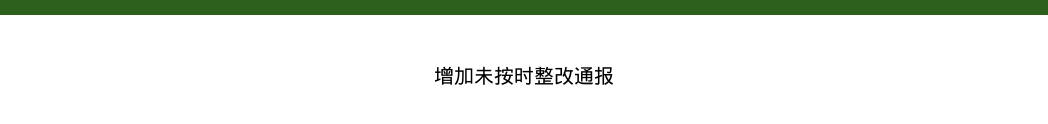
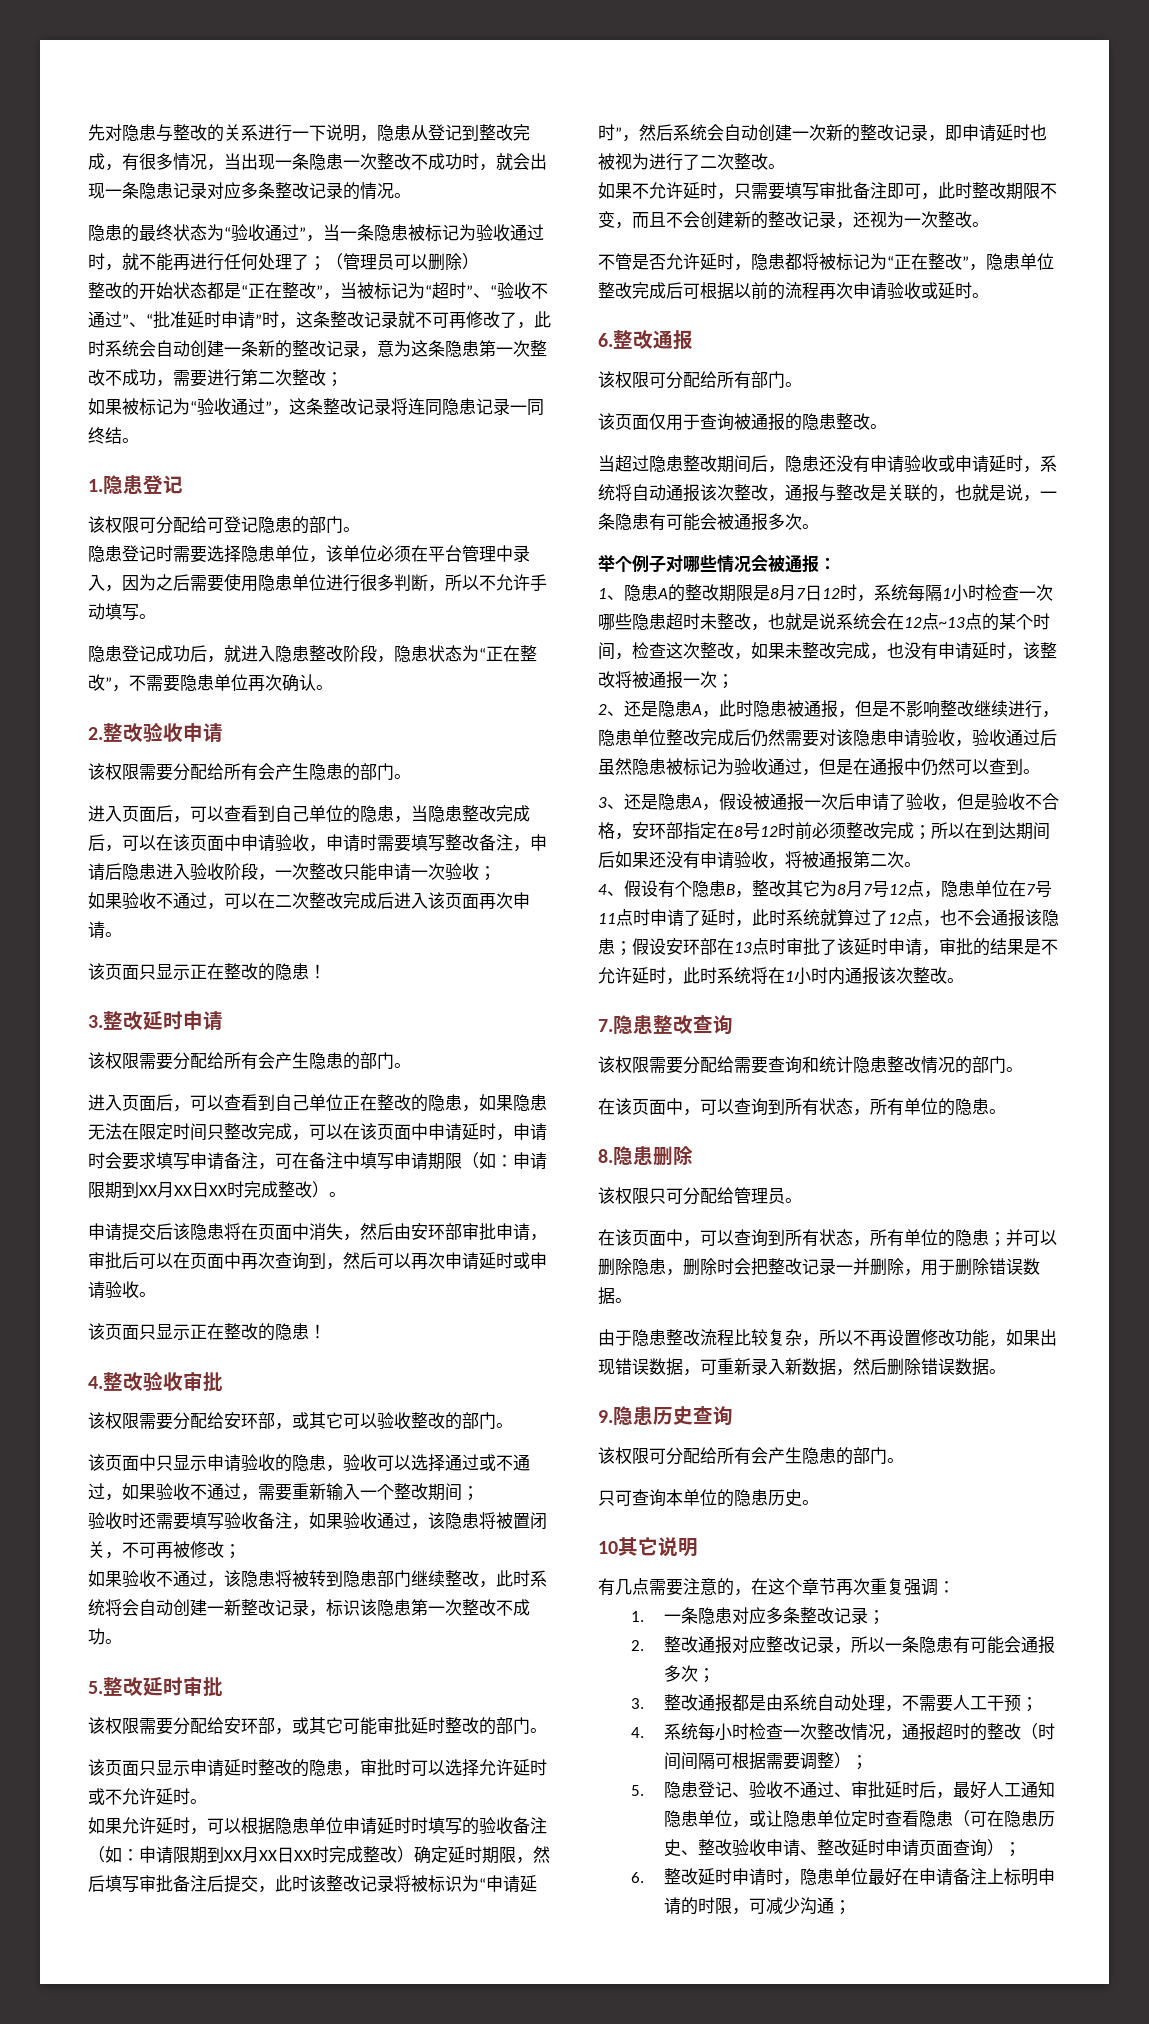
[434,66,614,86] 增加未按时整改通报 -> [88,124,530,142] [88,153,547,171] [88,182,411,200] [88,224,544,242] [88,253,479,271] [88,282,548,300] [88,311,551,329] [88,340,547,358] [88,369,343,387] [88,398,544,416] [88,427,139,444] [88,475,183,495] [88,516,360,534] [88,545,530,563] [88,573,547,592] [88,603,156,621] [88,645,537,663] [88,674,333,692] [88,722,223,742] [88,763,411,781] [88,805,530,823] [88,834,547,852] [88,863,496,881] [88,892,530,910] [88,921,122,939] [88,963,326,981] [88,1011,223,1030] [88,1052,411,1070] [88,1094,547,1112] [88,1123,547,1141] [88,1152,547,1170] [88,1181,346,1199] [88,1223,547,1241] [88,1252,547,1270] [88,1281,156,1299] [88,1323,326,1341] [88,1371,223,1391] [88,1412,513,1430] [88,1454,530,1472] [88,1483,479,1501] [88,1512,547,1530] [88,1541,241,1559] [88,1570,547,1588] [88,1599,530,1617] [88,1628,122,1645] [88,1676,223,1696] [88,1717,547,1735] [88,1759,547,1777] [88,1788,207,1805] [88,1817,547,1835] [88,1846,550,1864] [88,1875,537,1893] [598,124,1047,142] [598,153,785,171] [598,182,1057,200] [598,211,989,229] [598,253,1054,271] [598,282,989,300] [598,330,693,350] [598,371,802,389] [598,413,887,431] [598,455,1057,473] [598,484,1057,502] [598,513,819,531] [598,554,836,573] [598,584,1053,602] [598,613,1050,631] [598,642,1057,660] [598,671,734,689] [598,700,1059,718] [598,729,1057,747] [598,758,1040,776] [598,793,1059,811] [598,822,1050,840] [598,851,921,869] [598,880,1052,898] [598,909,1059,927] [598,938,1058,956] [598,967,964,985] [598,1015,733,1035] [598,1056,1023,1074] [598,1098,1006,1116] [598,1146,693,1166] [598,1187,802,1205] [598,1229,1057,1247] [598,1258,1040,1276] [598,1287,632,1305] [598,1329,1057,1347] [598,1358,1006,1376] [598,1406,733,1426] [598,1447,904,1465] [598,1489,819,1507] [598,1537,698,1557] [598,1578,955,1596] [631,1607,886,1625] [631,1636,1056,1654] [664,1665,716,1683] [631,1694,1039,1712] [631,1723,1056,1741] [664,1752,869,1770] [631,1781,1056,1799] [664,1810,1056,1828] [664,1839,1022,1857] [631,1868,1056,1886] [664,1897,852,1915] 先对隐患与整改的关系进行一下说明，隐患从登记到整改完成，有很多情况，当出现一条隐患一次整改不成功时，就会出现一条隐患记录对应多条整改记录的情况。 // 隐患的最终状态为“验收通过”，当一条隐患被标记为验收通过时，就不能再进行任何处理了；（管理员可以删除） // 整改的开始状态都是“正在整改”，当被标记为“超时”、“验收不通过”、“批准延时申请”时，这条整改记录就不可再修改了，此时系统会自动创建一条新的整改记录，意为这条隐患第一次整改不成功，需要进行第二次整改； // 如果被标记为“验收通过”，这条整改记录将连同隐患记录一同终结。 // 1.隐患登记 // 该权限可分配给可登记隐患的部门。 // 隐患登记时需要选择隐患单位，该单位必须在平台管理中录入，因为之后需要使用隐患单位进行很多判断，所以不允许手动填写。 // 隐患登记成功后，就进入隐患整改阶段，隐患状态为“正在整改”，不需要隐患单位再次确认。 // 2.整改验收申请 // 该权限需要分配给所有会产生隐患的部门。 // 进入页面后，可以查看到自己单位的隐患，当隐患整改完成后，可以在该页面中申请验收，申请时需要填写整改备注，申请后隐患进入验收阶段，一次整改只能申请一次验收； // 如果验收不通过，可以在二次整改完成后进入该页面再次申请。 // 该页面只显示正在整改的隐患！ // 3.整改延时申请 // 该权限需要分配给所有会产生隐患的部门。 // 进入页面后，可以查看到自己单位正在整改的隐患，如果隐患无法在限定时间只整改完成，可以在该页面中申请延时，申请时会要求填写申请备注，可在备注中填写申请期限（如：申请限期到XX月XX日XX时完成整改）。 // 申请提交后该隐患将在页面中消失，然后由安环部审批申请，审批后可以在页面中再次查询到，然后可以再次申请延时或申请验收。 // 该页面只显示正在整改的隐患！ // 4.整改验收审批 // 该权限需要分配给安环部，或其它可以验收整改的部门。 // 该页面中只显示申请验收的隐患，验收可以选择通过或不通过，如果验收不通过，需要重新输入一个整改期间； // 验收时还需要填写验收备注，如果验收通过，该隐患将被置闭关，不可再被修改； // 如果验收不通过，该隐患将被转到隐患部门继续整改，此时系统将会自动创建一新整改记录，标识该隐患第一次整改不成功。 // 5.整改延时审批 // 该权限需要分配给安环部，或其它可能审批延时整改的部门。 // 该页面只显示申请延时整改的隐患，审批时可以选择允许延时或不允许延时。 // 如果允许延时，可以根据隐患单位申请延时时填写的验收备注（如：申请限期到XX月XX日XX时完成整改）确定延时期限，然后填写审批备注后提交，此时该整改记录将被标识为“申请延时”，然后系统会自动创建一次新的整改记录，即申请延时也被视为进行了二次整改。 // 如果不允许延时，只需要填写审批备注即可，此时整改期限不变，而且不会创建新的整改记录，还视为一次整改。 // 不管是否允许延时，隐患都将被标记为“正在整改”，隐患单位整改完成后可根据以前的流程再次申请验收或延时。 // 6.整改通报 // 该权限可分配给所有部门。 // 该页面仅用于查询被通报的隐患整改。 // 当超过隐患整改期间后，隐患还没有申请验收或申请延时，系统将自动通报该次整改，通报与整改是关联的，也就是说，一条隐患有可能会被通报多次。 // 举个例子对哪些情况会被通报： // 1、隐患A的整改期限是8月7日12时，系统每隔1小时检查一次哪些隐患超时未整改，也就是说系统会在12点~13点的某个时间，检查这次整改，如果未整改完成，也没有申请延时，该整改将被通报一次； // 2、还是隐患A，此时隐患被通报，但是不影响整改继续进行，隐患单位整改完成后仍然需要对该隐患申请验收，验收通过后虽然隐患被标记为验收通过，但是在通报中仍然可以查到。 // 3、还是隐患A，假设被通报一次后申请了验收，但是验收不合格，安环部指定在8号12时前必须整改完成；所以在到达期间后如果还没有申请验收，将被通报第二次。 // 4、假设有个隐患B，整改其它为8月7号12点，隐患单位在7号11点时申请了延时，此时系统就算过了12点，也不会通报该隐患；假设安环部在13点时审批了该延时申请，审批的结果是不允许延时，此时系统将在1小时内通报该次整改。 // 7.隐患整改查询 // 该权限需要分配给需要查询和统计隐患整改情况的部门。 // 在该页面中，可以查询到所有状态，所有单位的隐患。 // 8.隐患删除 // 该权限只可分配给管理员。 // 在该页面中，可以查询到所有状态，所有单位的隐患；并可以删除隐患，删除时会把整改记录一并删除，用于删除错误数据。 // 由于隐患整改流程比较复杂，所以不再设置修改功能，如果出现错误数据，可重新录入新数据，然后删除错误数据。 // 9.隐患历史查询 // 该权限可分配给所有会产生隐患的部门。 // 只可查询本单位的隐患历史。 // 10其它说明 // 有几点需要注意的，在这个章节再次重复强调： // 1.一条隐患对应多条整改记录； // 2.整改通报对应整改记录，所以一条隐患有可能会通报多次； // 3.整改通报都是由系统自动处理，不需要人工干预； // 4.系统每小时检查一次整改情况，通报超时的整改（时间间隔可根据需要调整）； // 5.隐患登记、验收不通过、审批延时后，最好人工通知隐患单位，或让隐患单位定时查看隐患（可在隐患历史、整改验收申请、整改延时申请页面查询）； // 6.整改延时申请时，隐患单位最好在申请备注上标明申请的时限，可减少沟通；

